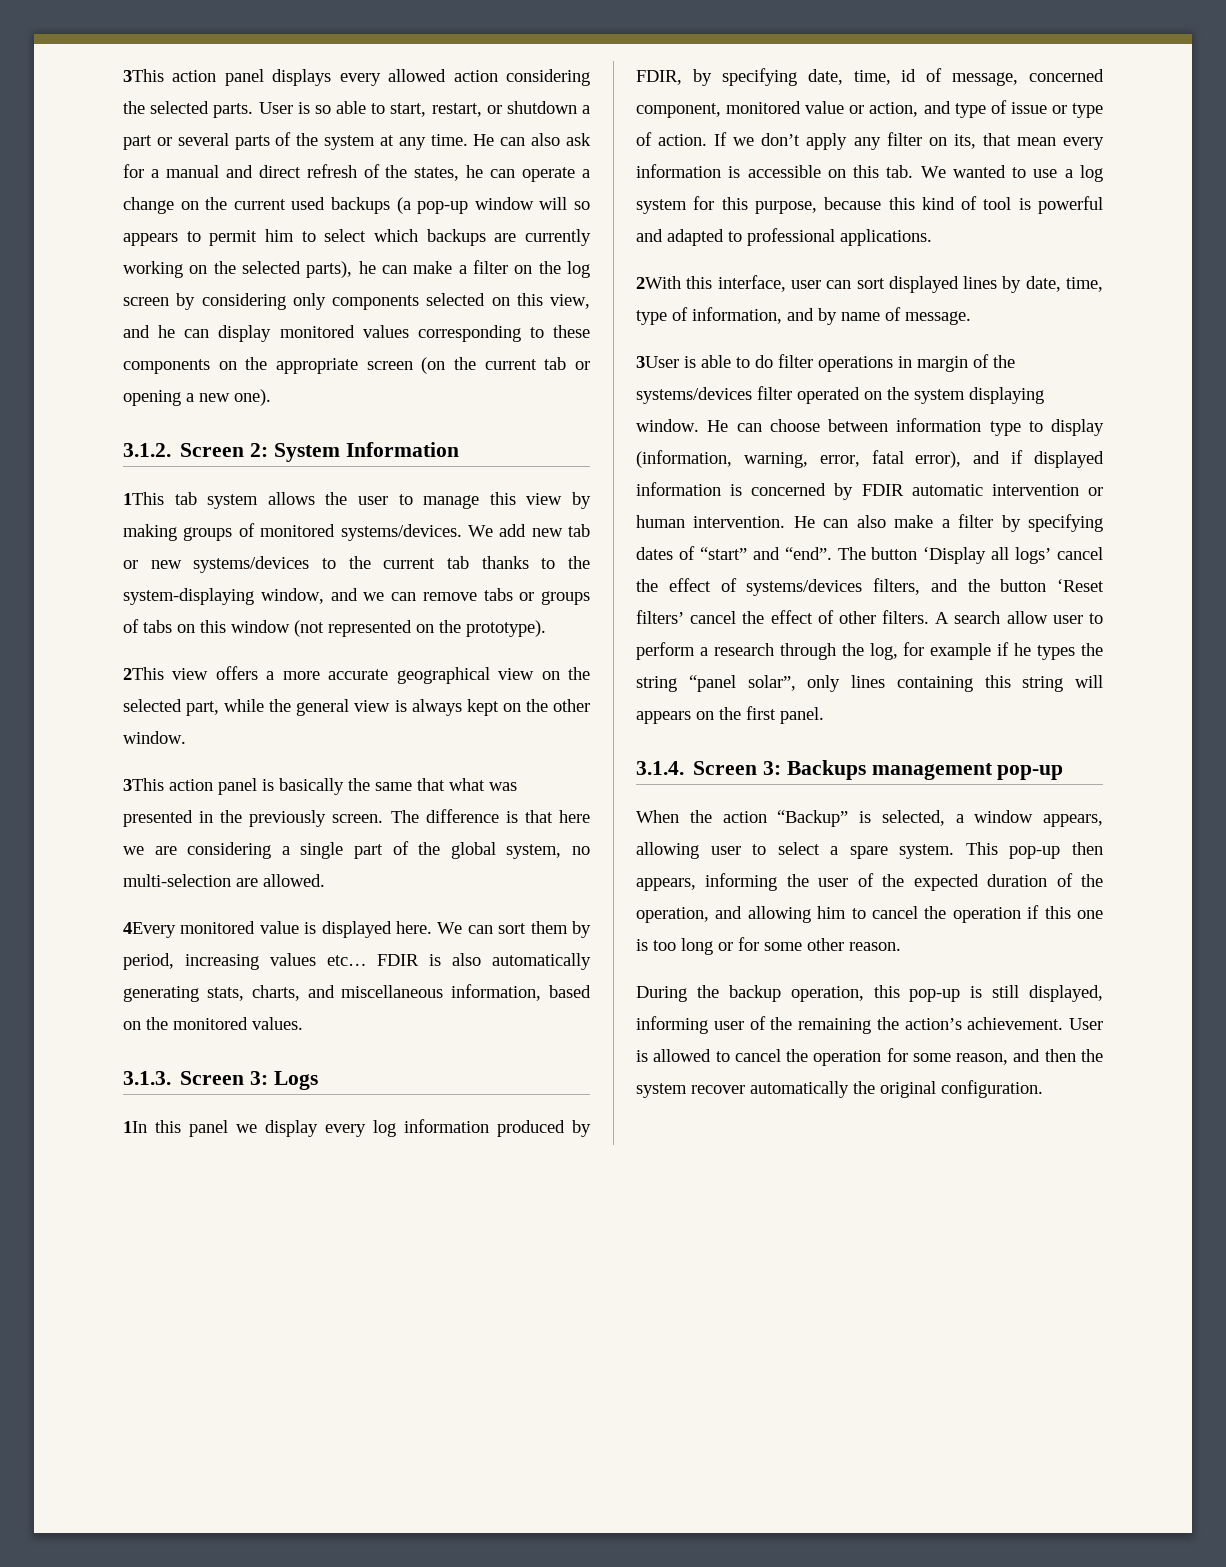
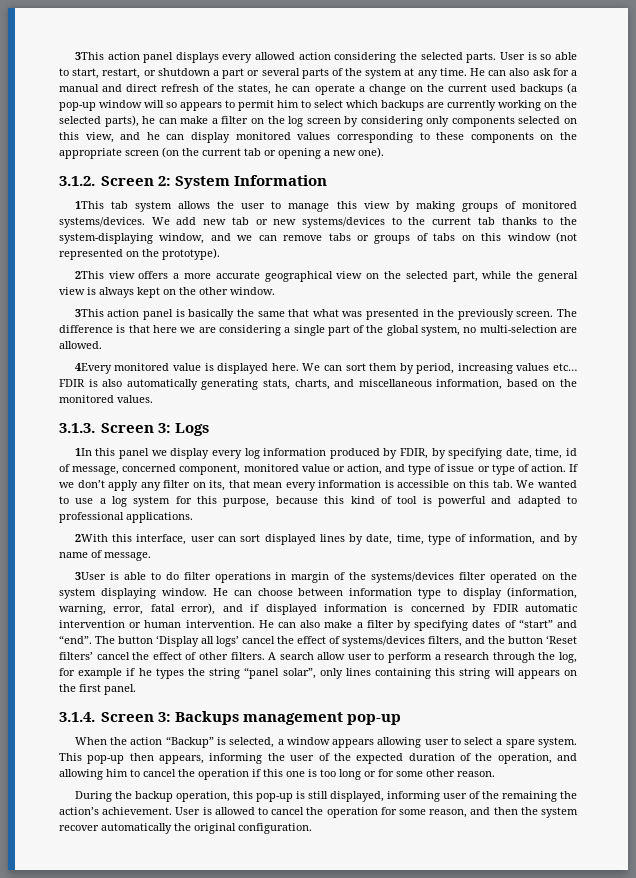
[1043,814,1103,827] appears, -> [332,739,375,748] appears

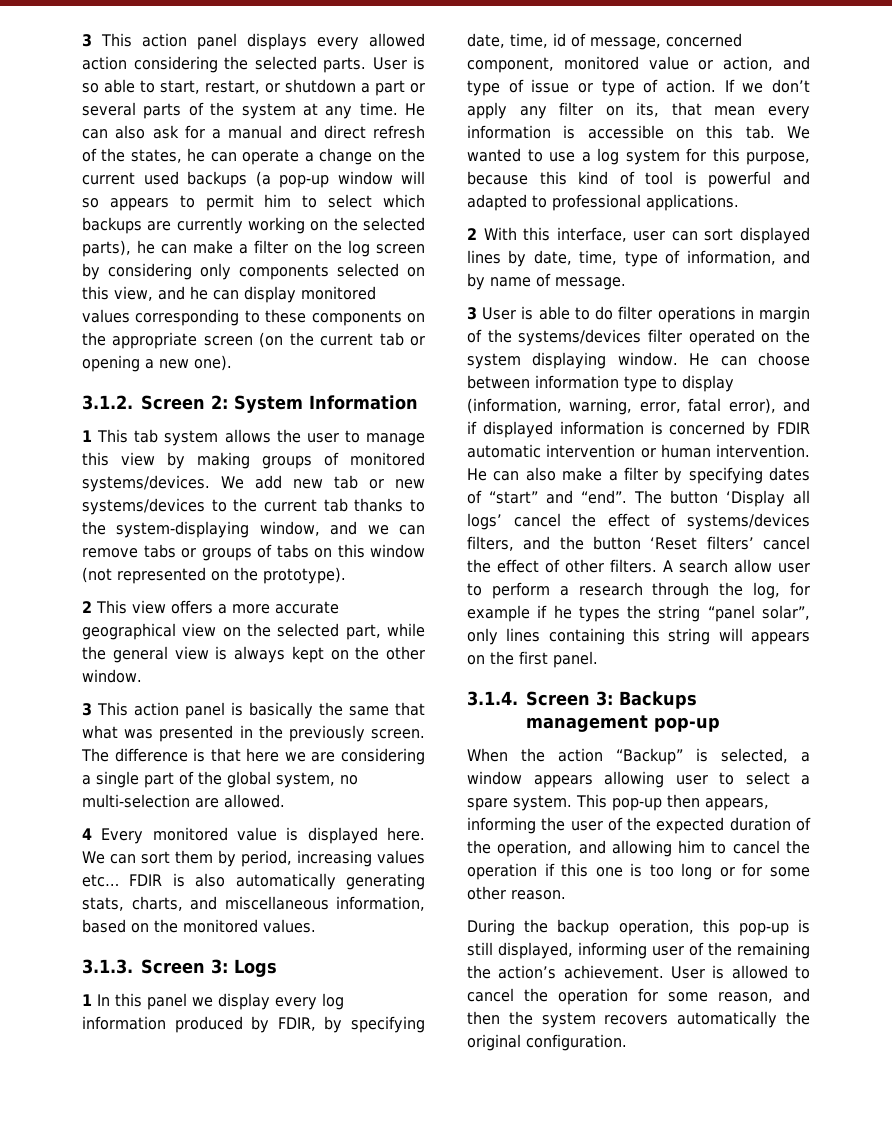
[74,52,104,60] 3This -> [82,33,132,47] 3 This
[74,201,104,209] 1This -> [82,429,129,443] 1 This
[74,271,104,279] 2This -> [82,600,127,614] 2 This
[74,309,104,317] 3This -> [82,702,128,716] 3 This
[74,363,112,374] 4Every -> [82,828,144,844] 4 Every
[74,448,92,456] 1In -> [82,994,110,1006] 1 In
[74,534,108,542] 2With -> [467,227,517,240] 2 With
[74,572,106,580] 3User -> [467,307,517,320] 3 User
[59,825,99,831] recover -> [604,1015,669,1025] recovers

